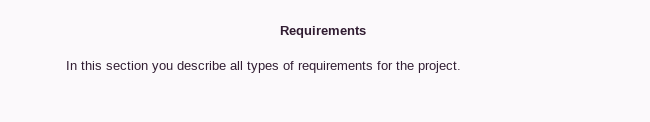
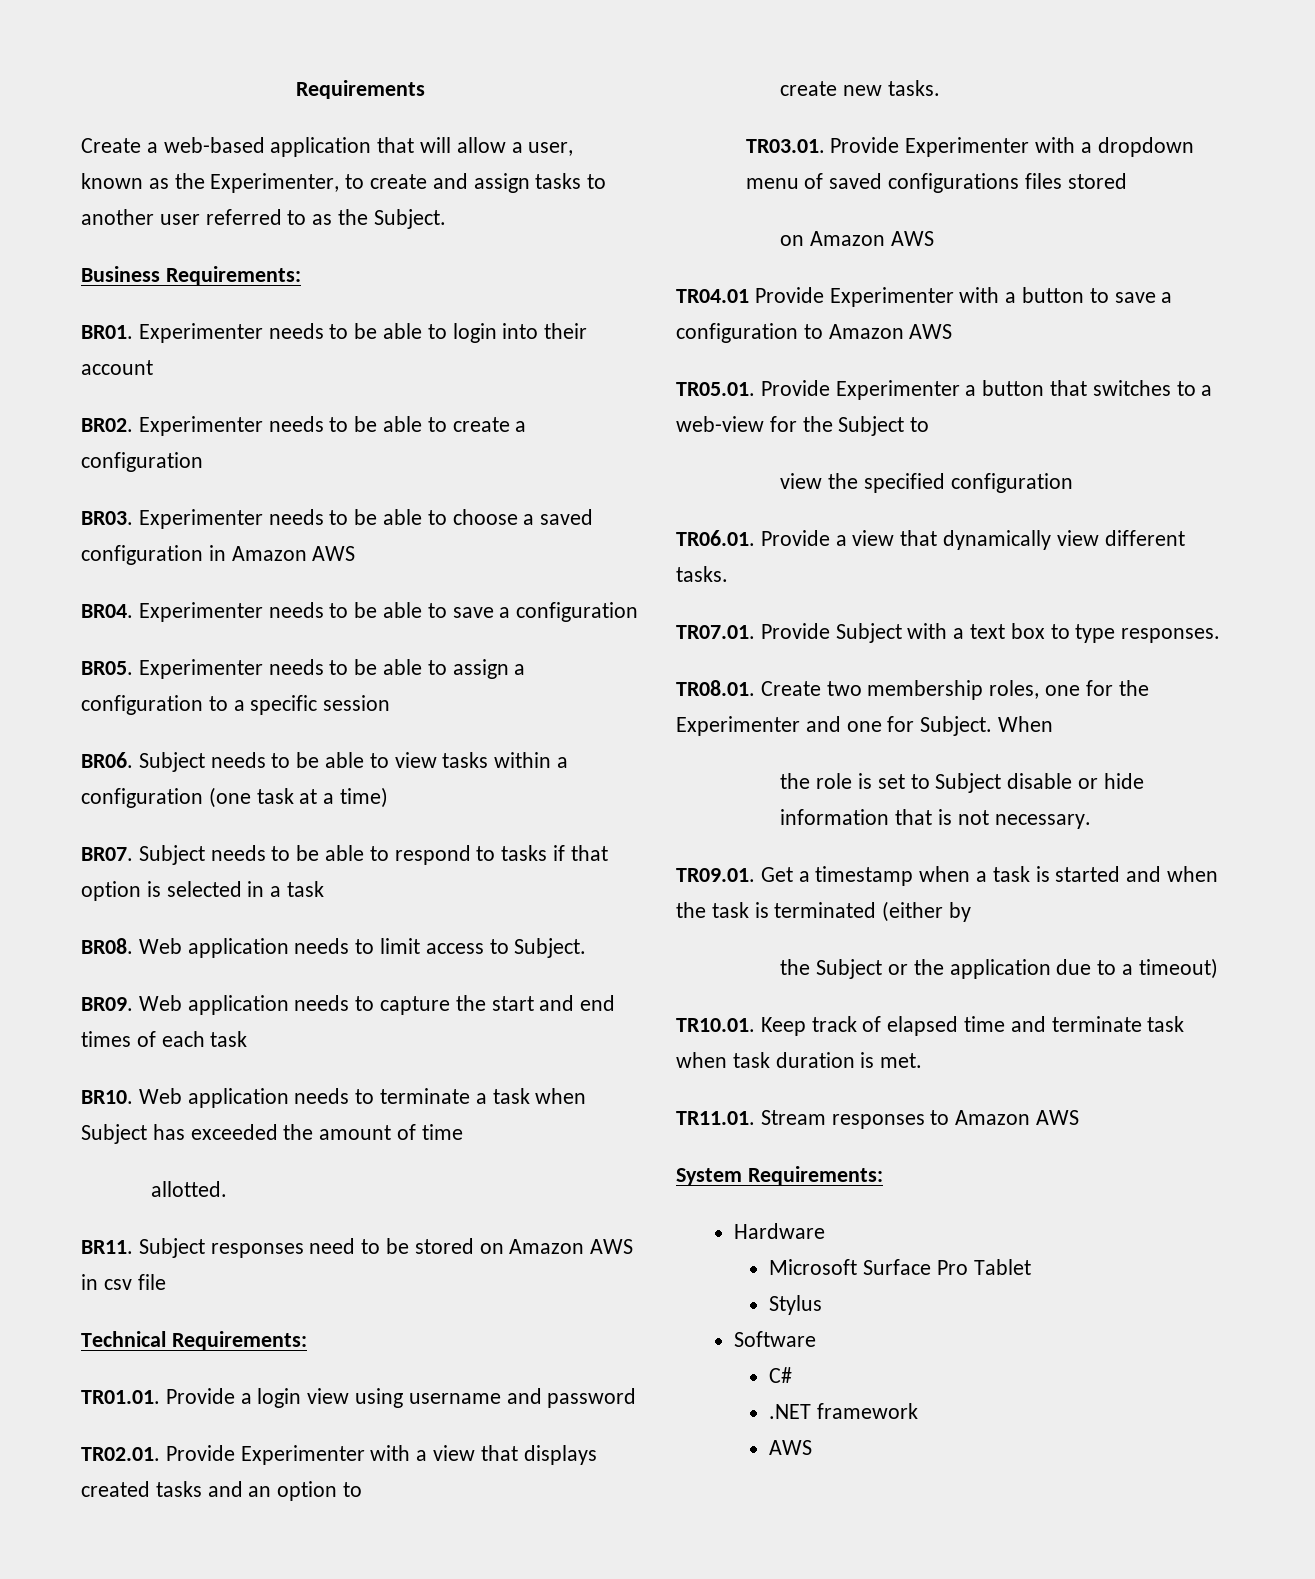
[66,61,461,73] In this section you describe all types of requirements for the project. -> [81,137,574,157] [81,173,607,193] [81,209,446,229] [81,266,301,285] [81,323,588,343] [81,360,153,375] [81,416,527,436] [81,452,203,472] [81,509,594,529] [81,545,356,565] [81,602,639,622] [81,659,526,679] [81,695,391,715] [81,752,569,772] [81,787,389,808] [81,845,608,865] [81,881,325,901] [81,938,587,958] [81,995,616,1015] [81,1031,248,1047] [81,1088,587,1108] [81,1124,463,1144] [150,1181,227,1197] [81,1238,634,1258] [81,1274,166,1290] [81,1331,307,1350] [81,1388,637,1408] [81,1445,597,1465] [81,1481,363,1501] [780,80,940,96] [745,137,1194,157] [745,173,1127,193] [780,231,934,246] [676,287,1173,307] [676,323,953,343] [676,380,1213,400] [676,416,930,436] [780,473,1073,493] [676,530,1185,550] [676,566,728,582] [676,623,1221,643] [676,680,1149,700] [676,716,1054,736] [780,773,1144,793] [780,809,1091,829] [676,866,1219,886] [676,901,972,922] [780,958,1218,979] [676,1016,1185,1036] [676,1052,923,1068] [676,1110,1080,1129] [676,1166,883,1185] [734,1223,826,1239] [769,1259,1031,1275] [769,1295,823,1315] [734,1331,817,1347] [769,1367,793,1383] [769,1403,919,1419] [769,1440,813,1455] Create a web-based application that will allow a user, known as the Experimenter, to create and assign tasks to another user referred to as the Subject. // Business Requirements: // BR01. Experimenter needs to be able to login into their account // BR02. Experimenter needs to be able to create a configuration // BR03. Experimenter needs to be able to choose a saved configuration in Amazon AWS // BR04. Experimenter needs to be able to save a configuration // BR05. Experimenter needs to be able to assign a configuration to a specific session // BR06. Subject needs to be able to view tasks within a configuration (one task at a time) // BR07. Subject needs to be able to respond to tasks if that option is selected in a task // BR08. Web application needs to limit access to Subject. // BR09. Web application needs to capture the start and end times of each task // BR10. Web application needs to terminate a task when Subject has exceeded the amount of time // allotted. // BR11. Subject responses need to be stored on Amazon AWS in csv file // Technical Requirements: // TR01.01. Provide a login view using username and password // TR02.01. Provide Experimenter with a view that displays created tasks and an option to // create new tasks. // TR03.01. Provide Experimenter with a dropdown menu of saved configurations files stored // on Amazon AWS // TR04.01 Provide Experimenter with a button to save a configuration to Amazon AWS // TR05.01. Provide Experimenter a button that switches to a web-view for the Subject to // view the specified configuration // TR06.01. Provide a view that dynamically view different tasks. // TR07.01. Provide Subject with a text box to type responses. // TR08.01. Create two membership roles, one for the Experimenter and one for Subject. When // the role is set to Subject disable or hide information that is not necessary. // TR09.01. Get a timestamp when a task is started and when the task is terminated (either by // the Subject or the application due to a timeout) // TR10.01. Keep track of elapsed time and terminate task when task duration is met. // TR11.01. Stream responses to Amazon AWS // System Requirements: // Hardware // Microsoft Surface Pro Tablet // Stylus // Software // C# // .NET framework // AWS

